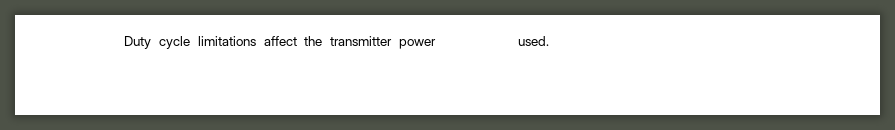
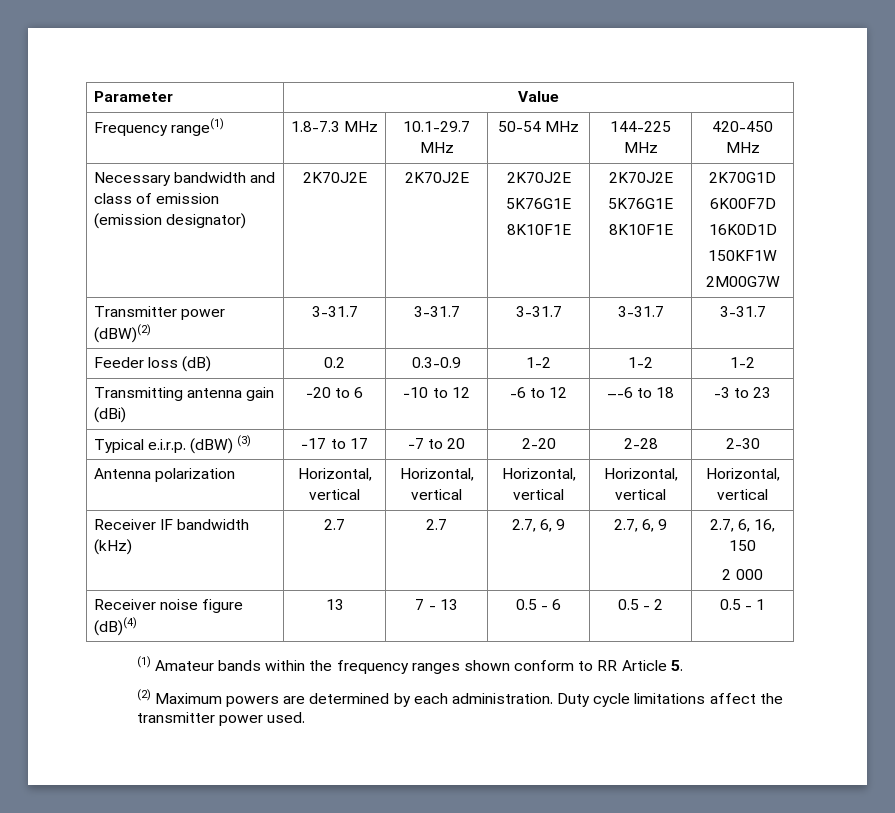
(123, 42) none -> [93,91,173,102] [518,91,559,102] [93,118,224,136] [290,121,379,132] [403,121,470,132] [419,142,454,153] [497,121,580,132] [610,121,671,132] [623,142,658,153] [712,121,773,132] [725,142,760,153] [93,172,276,186] [93,193,220,204] [93,213,246,229] [302,172,367,183] [404,172,469,183] [506,172,571,183] [506,198,571,209] [506,224,571,235] [608,172,673,183] [608,198,673,209] [608,224,673,235] [709,172,776,183] [709,198,776,209] [708,224,777,235] [708,250,777,261] [705,276,780,287] [93,306,225,320] [93,324,151,343] [311,306,358,317] [413,306,460,317] [515,306,562,317] [617,306,664,317] [719,306,766,317] [93,356,212,372] [324,357,345,368] [412,357,461,368] [526,357,551,368] [628,357,653,368] [730,357,755,368] [93,387,275,401] [93,407,126,423] [305,387,364,398] [403,387,470,398] [509,387,568,398] [606,387,675,398] [713,387,772,398] [93,435,252,454] [301,438,368,449] [407,438,466,449] [521,438,556,449] [623,438,658,449] [725,438,760,449] [93,468,235,482] [297,468,372,481] [309,489,360,500] [399,468,474,481] [411,489,462,500] [501,468,576,481] [513,489,564,500] [603,468,678,481] [615,489,666,500] [705,468,780,481] [717,489,768,500] [93,519,250,530] [93,539,132,555] [324,519,345,530] [426,519,447,530] [511,519,566,532] [613,519,668,532] [709,519,776,532] [729,540,756,551] [722,569,763,580] [93,599,244,613] [93,617,137,636] [325,599,344,610] [415,599,458,610] [515,599,562,610] [617,599,664,610] [719,599,766,610] [136,656,683,674] [136,689,553,707] Parameter | Value // Frequency range(1) | 1.8-7.3 MHz | 10.1-29.7 MHz | 50-54 MHz | 144-225 MHz | 420-450 MHz // Necessary bandwidth and class of emission (emission designator) | 2K70J2E | 2K70J2E | 2K70J2E // 5K76G1E // 8K10F1E | 2K70J2E // 5K76G1E // 8K10F1E | 2K70G1D // 6K00F7D // 16K0D1D // 150KF1W // 2M00G7W // Transmitter power (dBW)(2) | 3-31.7 | 3-31.7 | 3-31.7 | 3-31.7 | 3-31.7 // Feeder loss (dB) | 0.2 | 0.3-0.9 | 1-2 | 1-2 | 1-2 // Transmitting antenna gain (dBi) | −20 to 6 | −10 to 12 | -6 to 12 | –-6 to 18 | -3 to 23 // Typical e.i.r.p. (dBW) (3) | −17 to 17 | −7 to 20 | 2-20 | 2-28 | 2-30 // Antenna polarization | Horizontal, vertical | Horizontal, vertical | Horizontal, vertical | Horizontal, vertical | Horizontal, vertical // Receiver IF bandwidth (kHz) | 2.7 | 2.7 | 2.7, 6, 9 | 2.7, 6, 9 | 2.7, 6, 16, 150 // 2 000 // Receiver noise figure (dB)(4) | 13 | 7 - 13 | 0.5 - 6 | 0.5 - 2 | 0.5 - 1 // (1) Amateur bands within the frequency ranges shown conform to RR Article 5. // (2) Maximum powers are determined by each administration.

